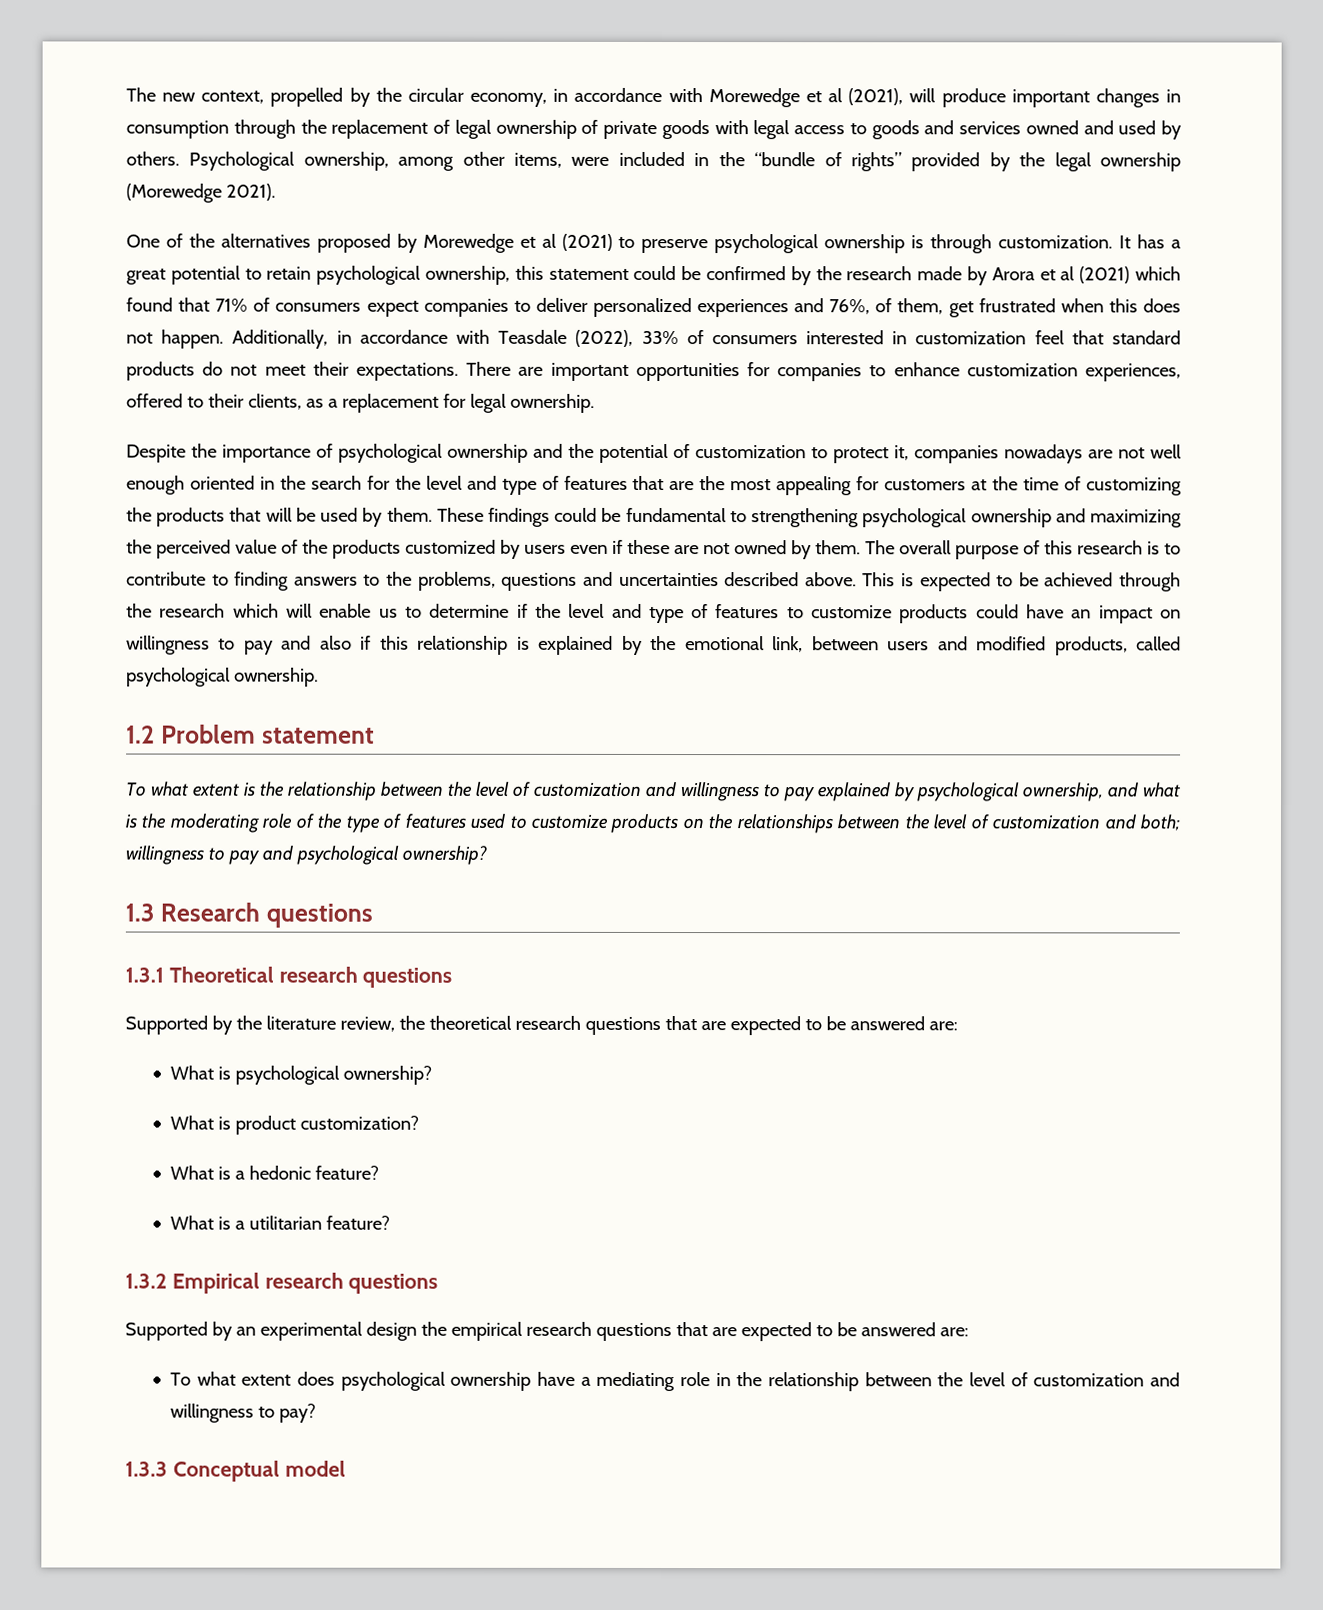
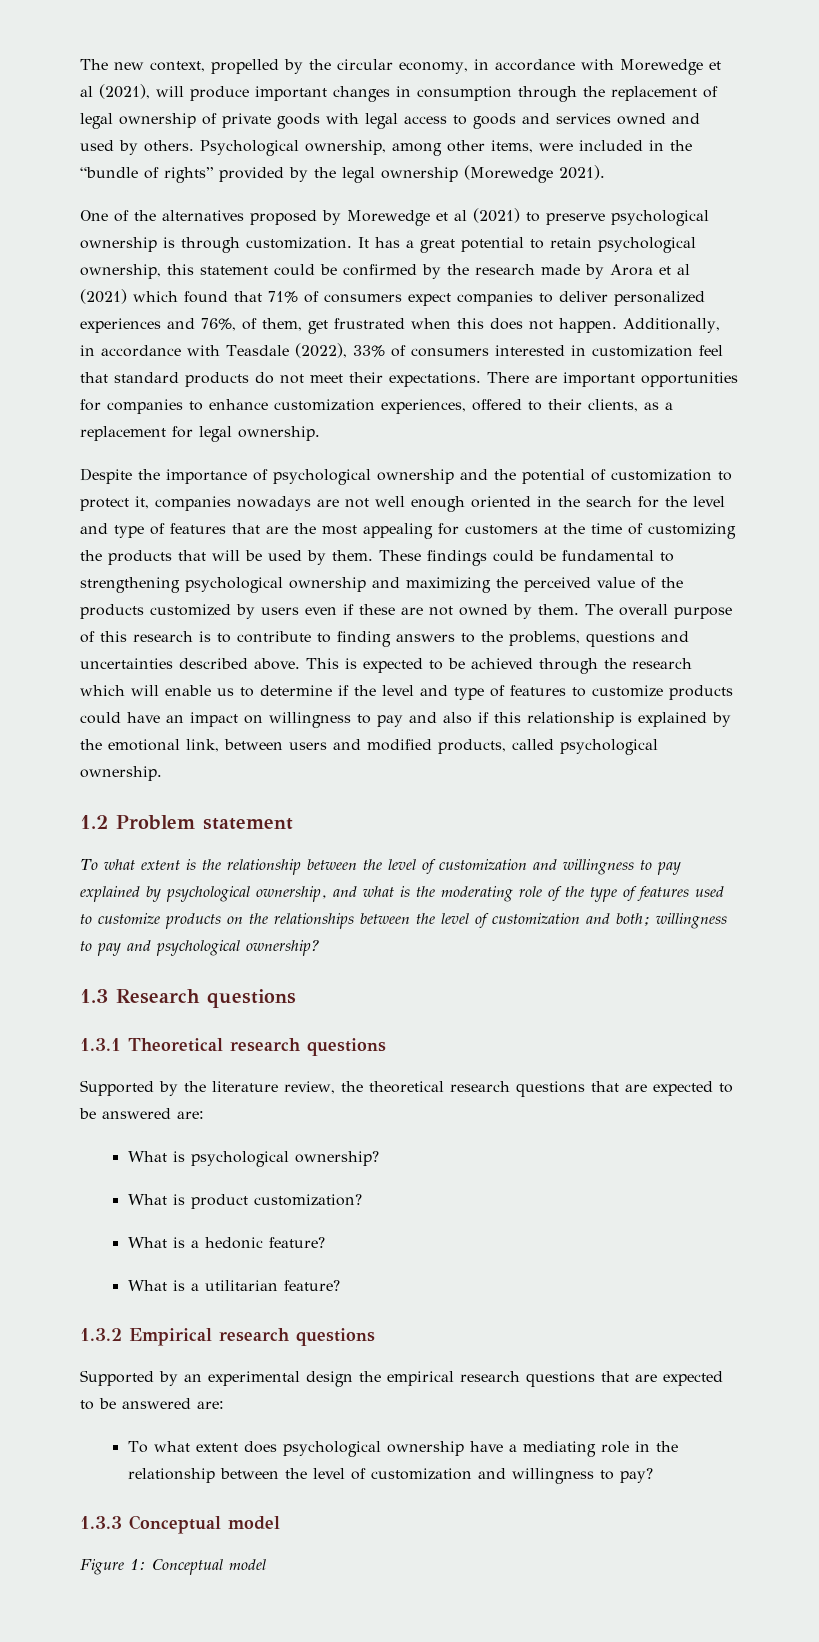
(346, 1468) none -> [80,1559,266,1575] // Figure 1: Conceptual model

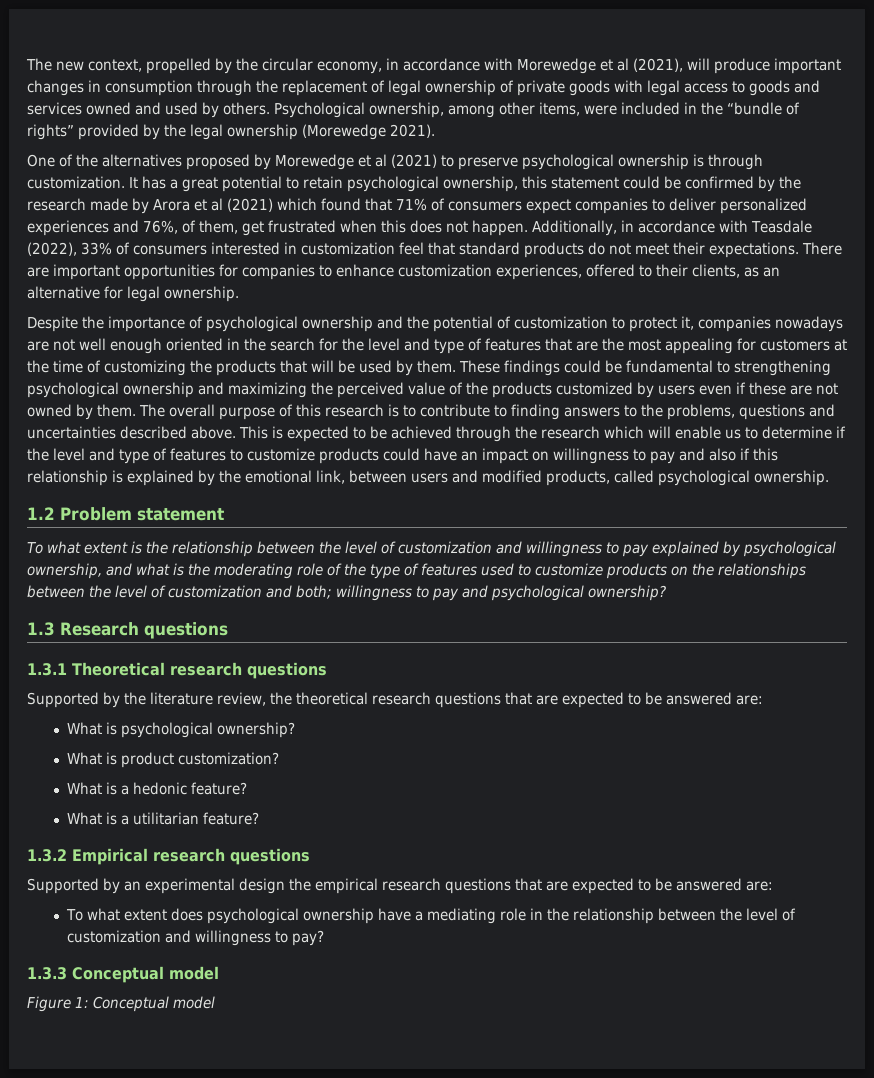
[665,402,673,410] [80,426,166,441] a replacement -> [763,267,780,277] [27,286,100,299] an alternative

